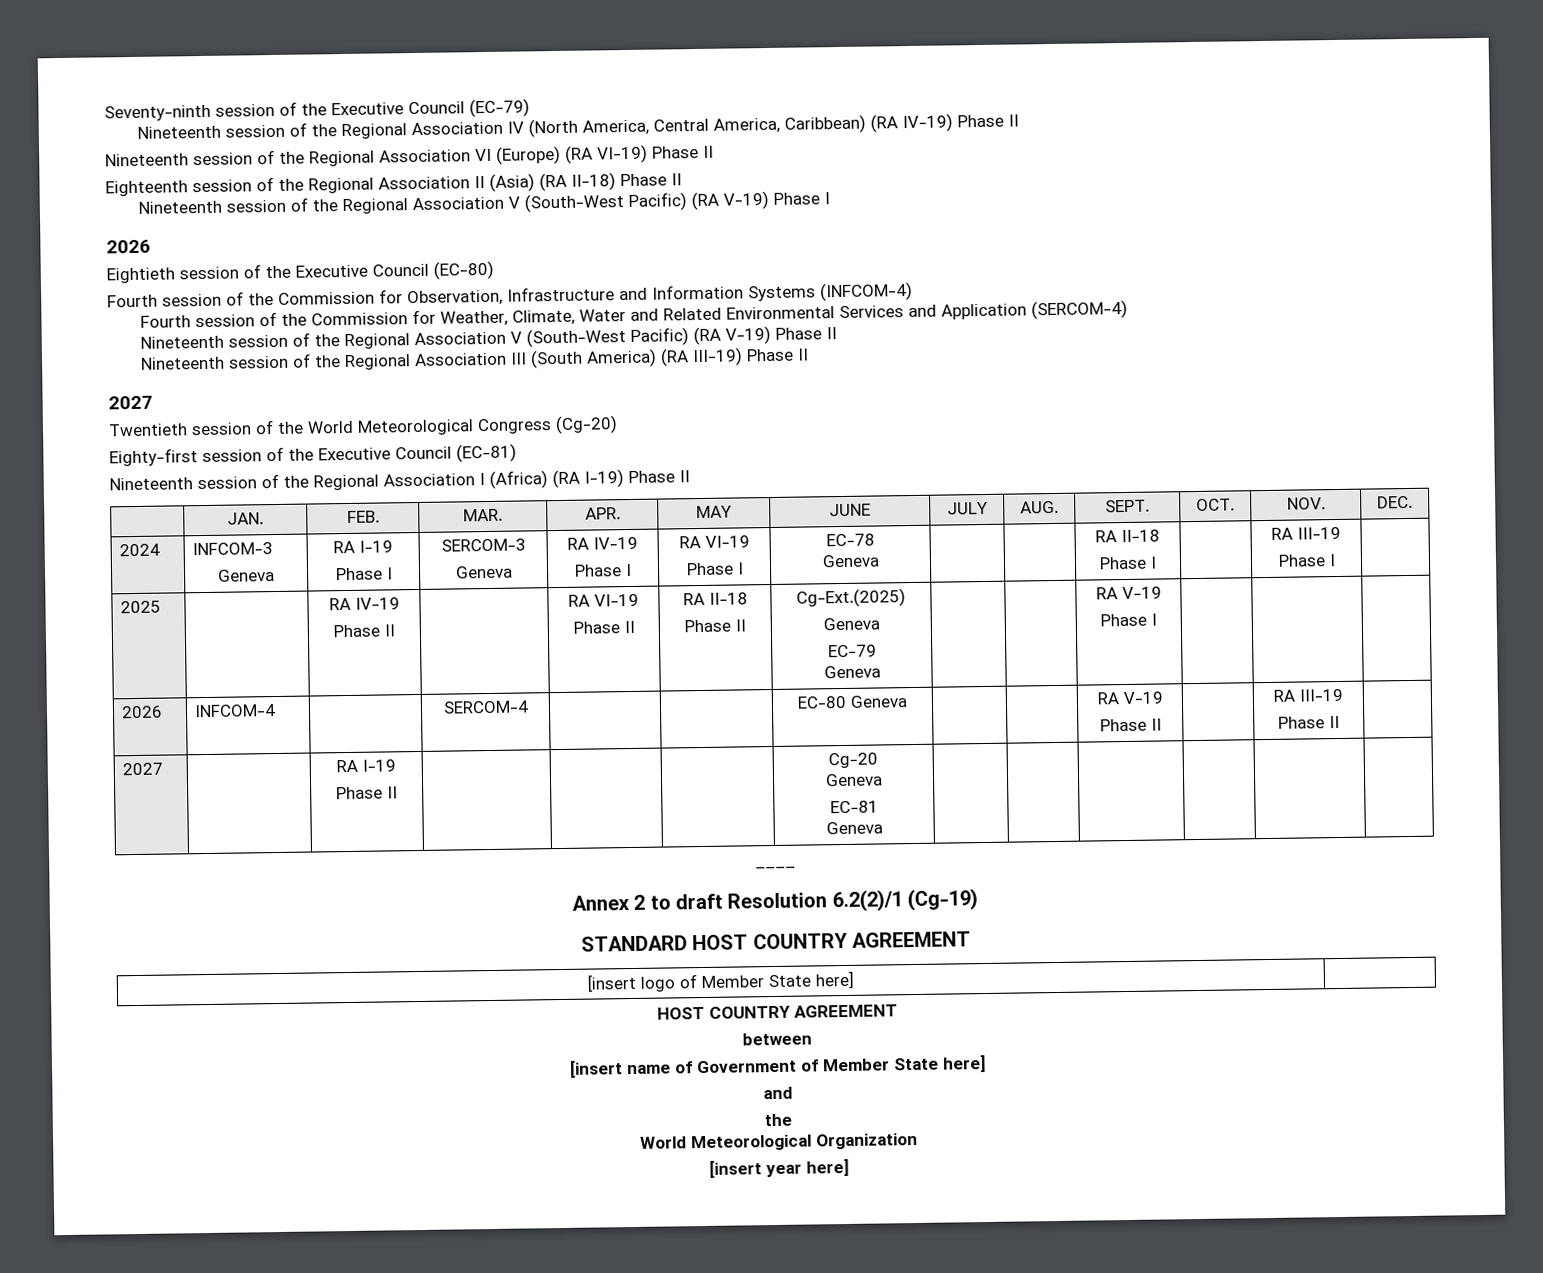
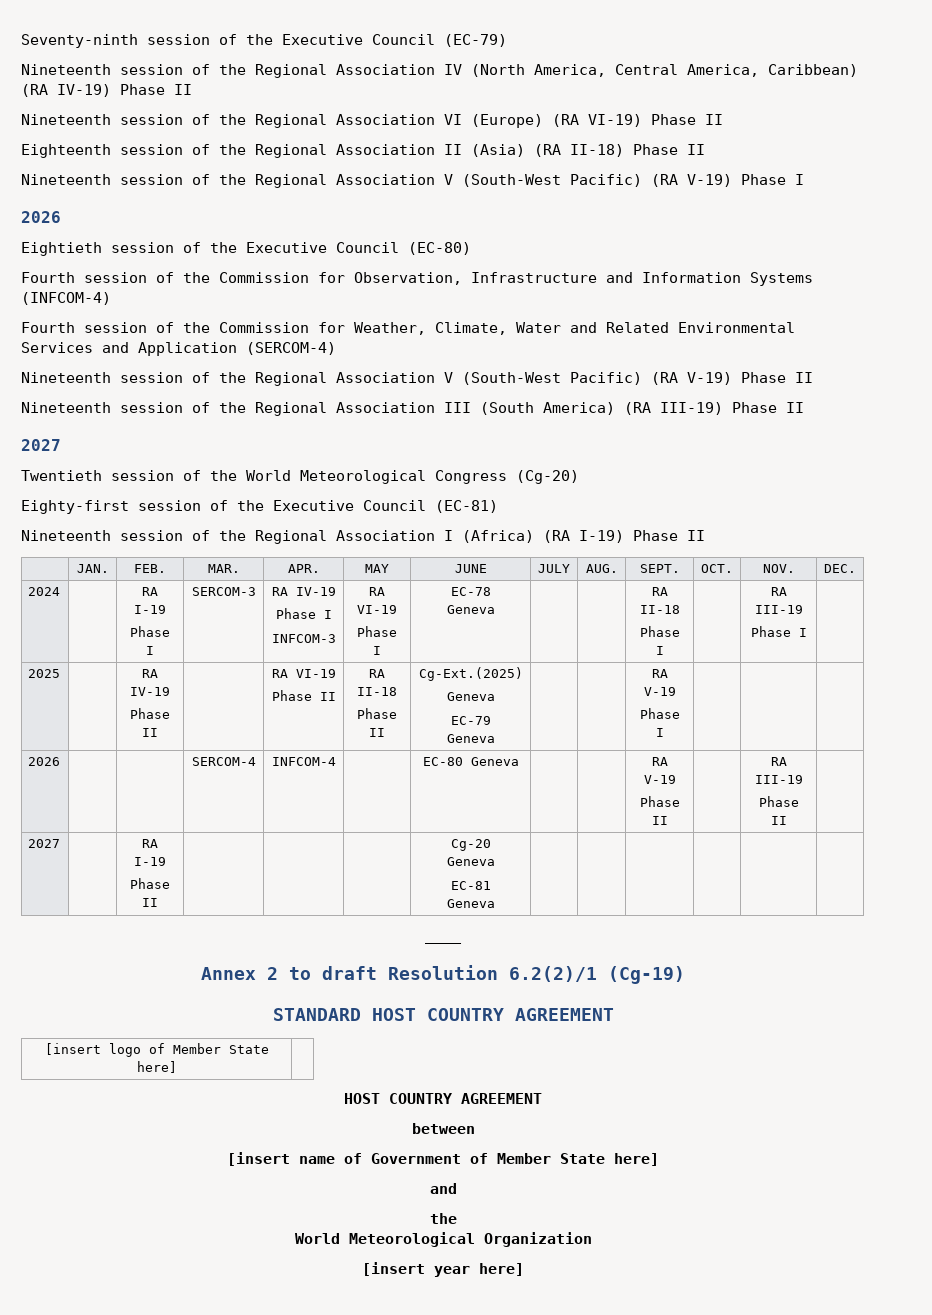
[191,542,273,556] [218,569,275,582] INFCOM-3 // Geneva -> (61, 591) none
[454,565,513,579] // Geneva -> (256, 591) none
(632, 570) none -> [271,634,336,643] // INFCOM-3
[193,704,276,718] INFCOM-4 -> (61, 761) none
(529, 707) none -> [271,757,336,766] INFCOM-4

